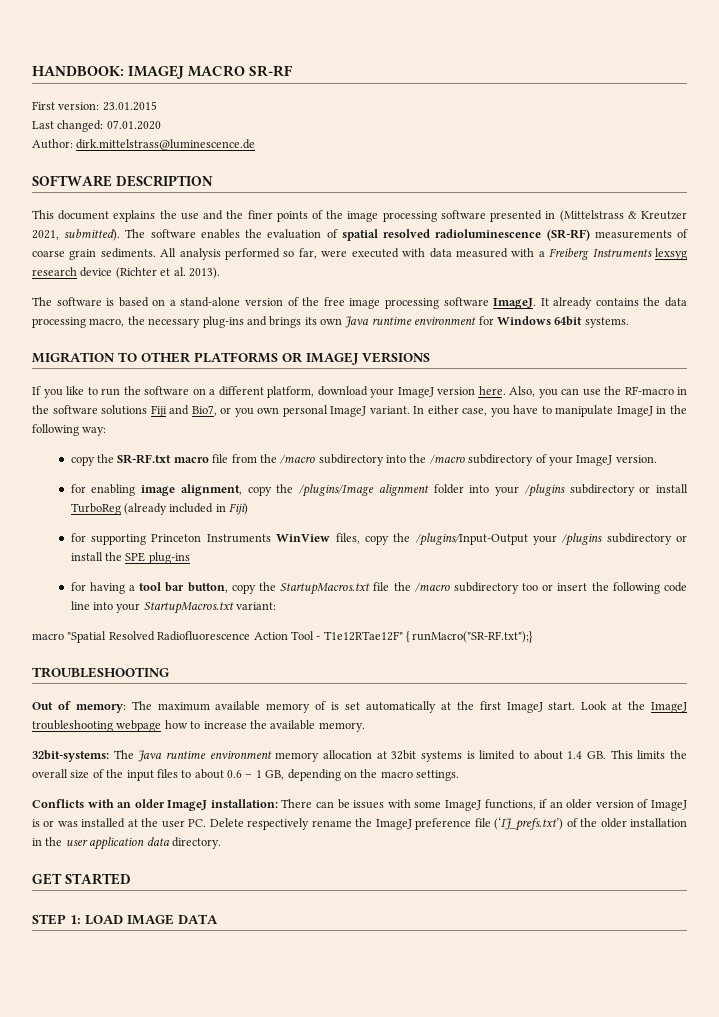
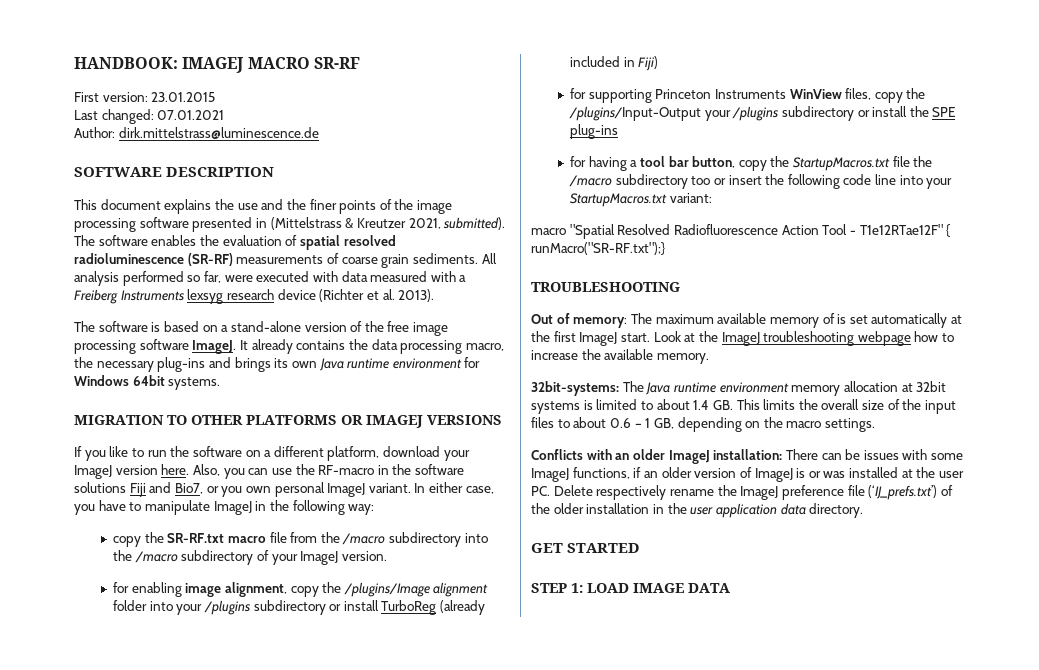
[106,120,161,130] 07.01.2020 -> [157,110,225,120] 07.01.2021

